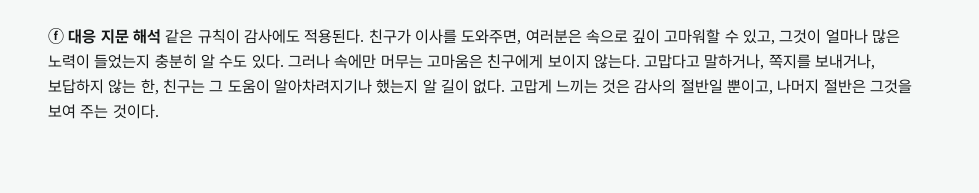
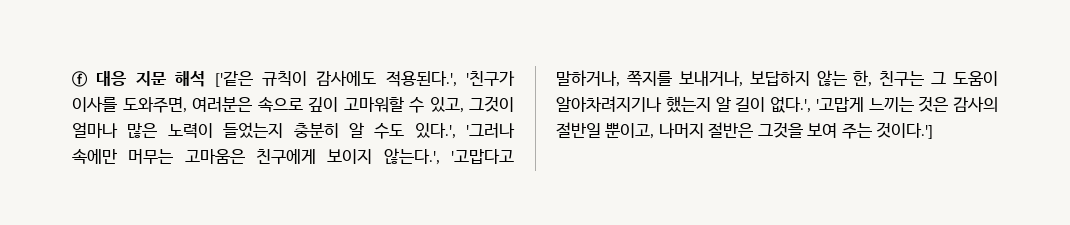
[165,29,194,44] 같은 -> [214,71,253,87] ['같은
[304,29,411,44] 적용된다. 친구가 -> [385,71,515,87] 적용된다.', '친구가
[251,54,330,69] 있다. 그러나 -> [414,123,515,139] 있다.', '그러나
[593,54,701,69] 않는다. 고맙다고 -> [383,148,514,165] 않는다.', '고맙다고
[473,79,552,94] 없다. 고맙게 -> [770,97,864,113] 없다.', '고맙게
[112,104,159,119] 것이다. -> [876,122,934,139] 것이다.']

